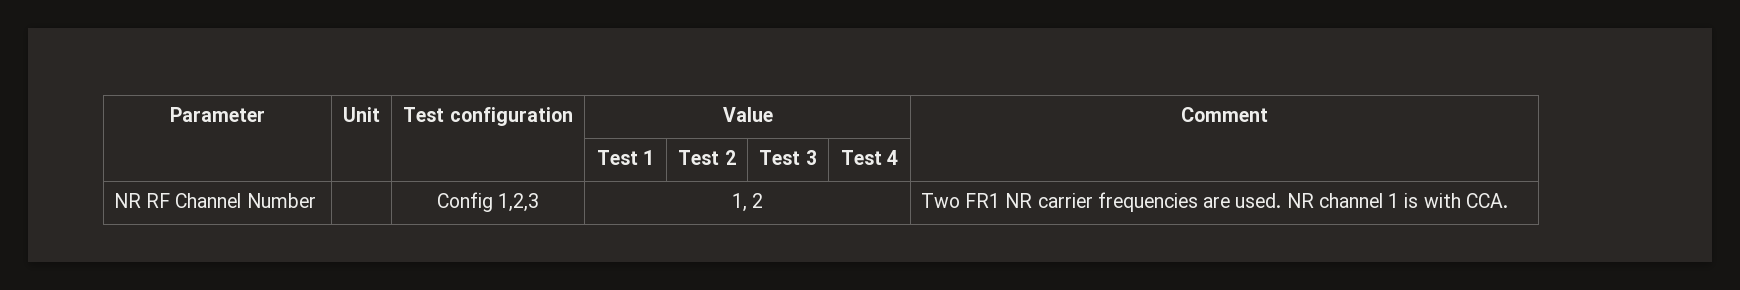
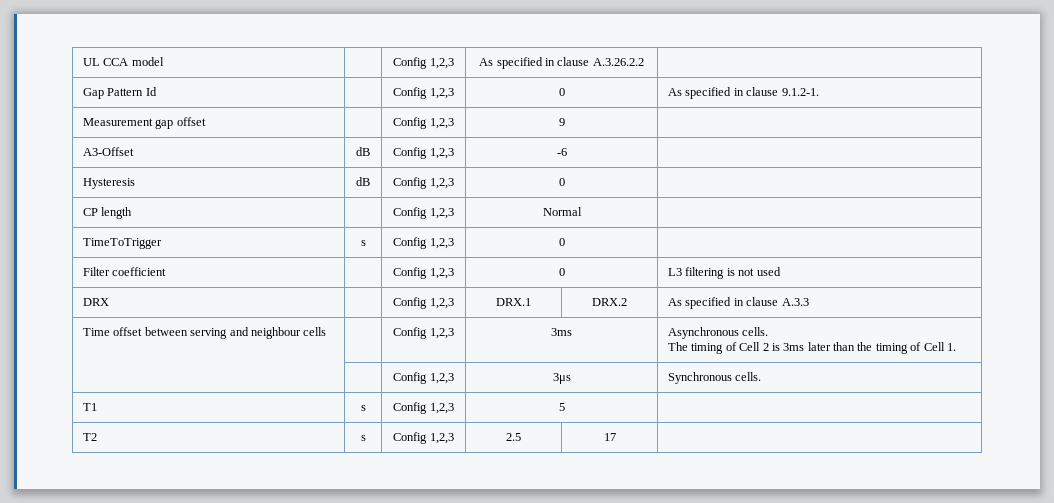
[170,107,265,122] [343,107,380,122] [403,107,573,126] [722,107,773,122] [1181,107,1268,122] [596,150,655,165] [678,150,736,165] [759,150,817,165] [840,150,899,165] [113,193,316,208] [436,192,540,212] [731,193,764,212] [920,192,1508,212] Parameter | Unit | Test configuration | Value | Comment // | | | Test 1 | Test 2 | Test 3 | Test 4 | // NR RF Channel Number | | Config 1,2,3 | 1, 2 | Two FR1 NR carrier frequencies are used. NR channel 1 is with CCA. -> [83,57,164,66] [393,57,454,69] [479,57,644,69] [83,87,157,99] [393,87,454,99] [558,88,565,96] [668,87,819,99] [83,117,206,129] [393,117,454,129] [558,118,565,126] [83,147,135,156] [356,147,370,156] [393,147,454,159] [556,148,567,156] [83,178,136,189] [356,177,370,186] [393,177,454,189] [558,178,565,186] [83,207,133,219] [393,207,454,219] [542,207,582,216] [83,238,163,249] [360,240,366,246] [393,237,454,249] [558,238,565,246] [83,267,167,276] [393,267,454,279] [558,268,565,276] [668,267,781,279] [83,298,110,306] [393,297,454,309] [496,298,531,306] [592,298,627,306] [668,297,809,309] [83,327,327,339] [393,327,454,339] [551,328,572,336] [668,327,769,339] [668,342,956,354] [393,372,454,384] [552,373,571,384] [668,372,762,384] [83,403,98,411] [360,405,366,411] [393,402,454,414] [558,403,565,411] [83,433,98,441] [360,435,366,441] [393,432,454,444] [506,433,521,441] [603,433,616,441] UL CCA model | | Config 1,2,3 | As specified in clause A.3.26.2.2 | // Gap Pattern Id | | Config 1,2,3 | 0 | As specified in clause 9.1.2-1. // Measurement gap offset | | Config 1,2,3 | 9 | // A3-Offset | dB | Config 1,2,3 | -6 | // Hysteresis | dB | Config 1,2,3 | 0 | // CP length | | Config 1,2,3 | Normal | // TimeToTrigger | s | Config 1,2,3 | 0 | // Filter coefficient | | Config 1,2,3 | 0 | L3 filtering is not used // DRX | | Config 1,2,3 | DRX.1 | DRX.2 | As specified in clause A.3.3 // Time offset between serving and neighbour cells | | Config 1,2,3 | 3ms | Asynchronous cells. // The timing of Cell 2 is 3ms later than the timing of Cell 1. // | | Config 1,2,3 | 3μs | Synchronous cells. // T1 | s | Config 1,2,3 | 5 | // T2 | s | Config 1,2,3 | 2.5 | 17 |

